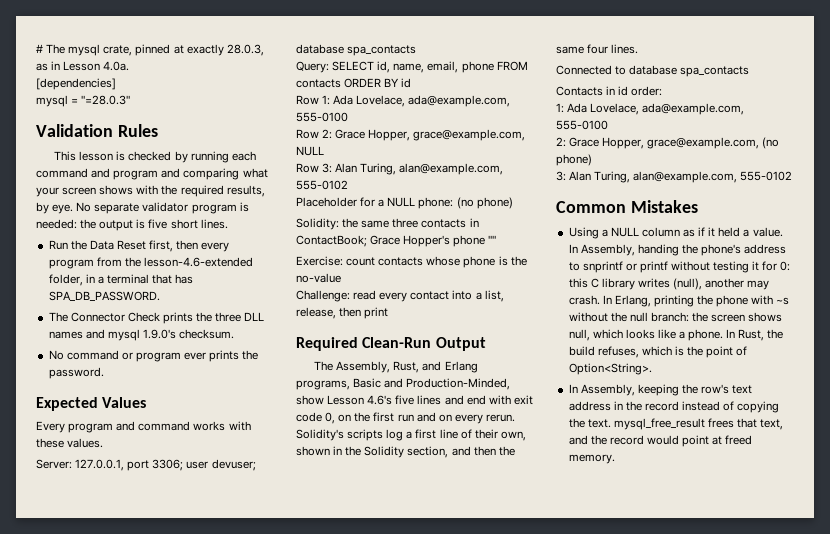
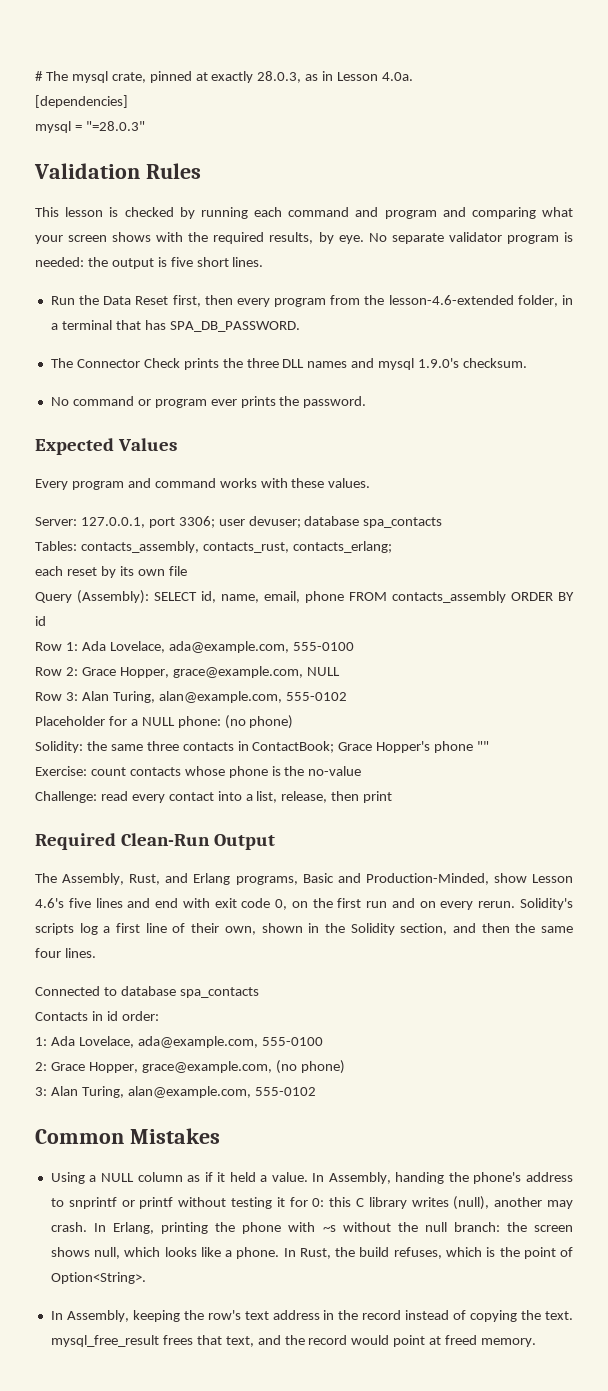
[296,61,329,73] Query: -> [35,541,392,553] [35,566,187,578] [35,590,149,604] Tables: contacts_assembly, contacts_rust, contacts_erlang; // each reset by its own file // Query (Assembly):
[296,79,341,88] contacts -> [392,591,506,603] contacts_assembly

